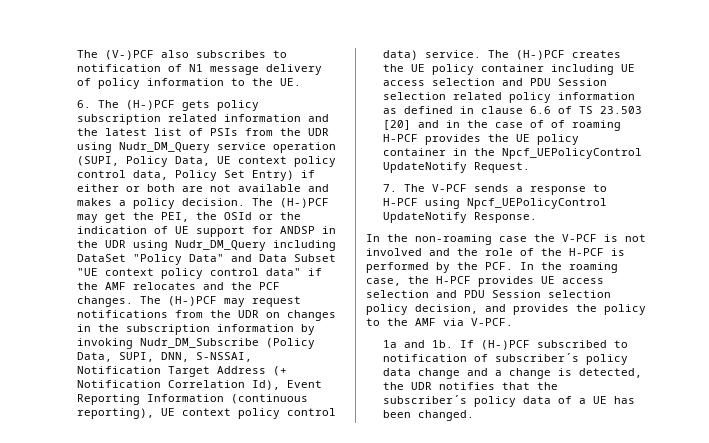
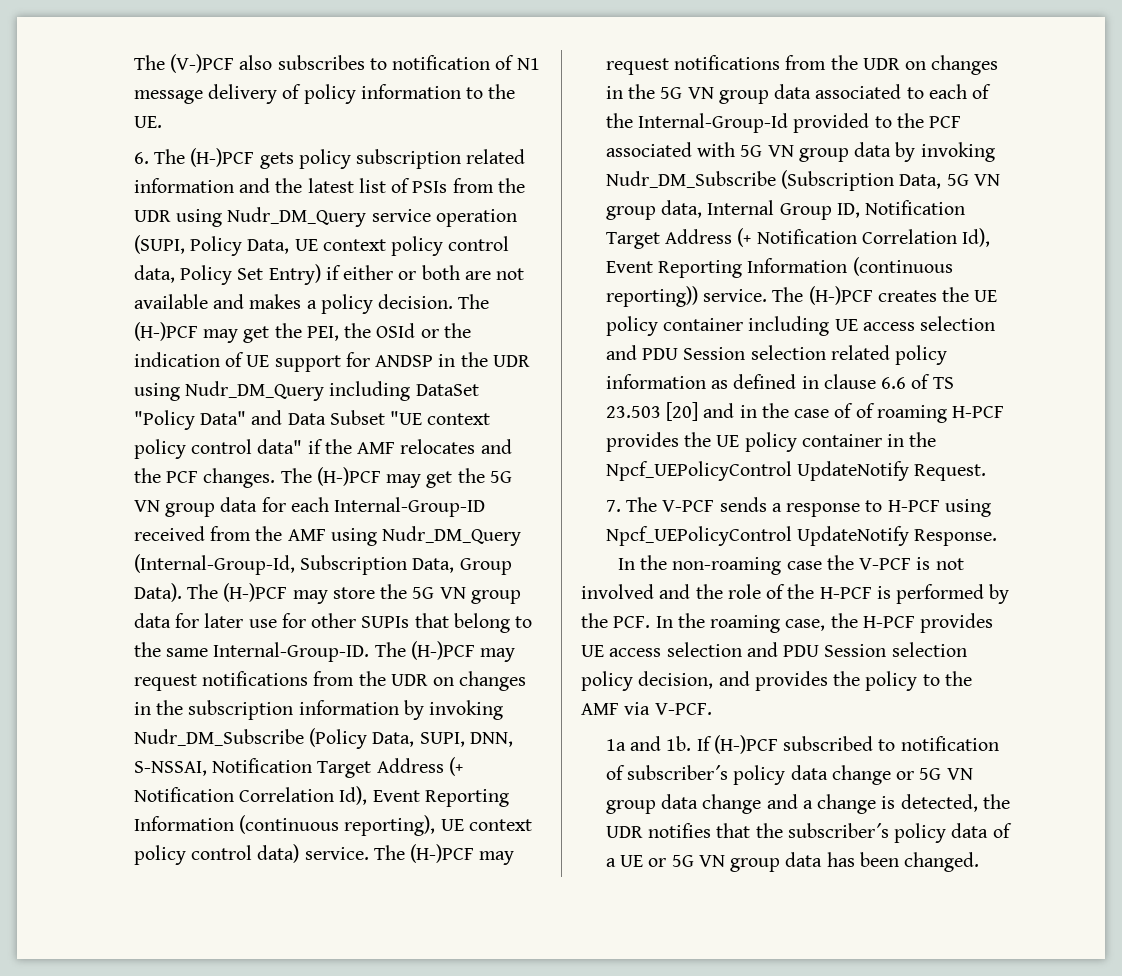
(246, 302) none -> [426,468,512,488] [133,497,486,517] [133,526,522,546] [133,554,512,575] [133,583,521,604] [133,613,533,633] [133,641,516,662] get the 5G VN group data for each Internal-Group-ID received from the AMF using Nudr_DM_Query (Internal-Group-Id, Subscription Data, Group Data). The (H-)PCF may store the 5G VN group data for later use for other SUPIs that belong to the same Internal-Group-ID. The (H-)PCF may
(566, 55) none -> [479,851,515,865] [605,55,999,75] [605,84,992,104] [605,113,962,133] [605,142,995,162] [605,170,1000,191] [605,200,966,220] [605,228,991,249] [605,257,953,278] [605,286,873,307] may request notifications from the UDR on changes in the 5G VN group data associated to each of the Internal-Group-Id provided to the PCF associated with 5G VN group data by invoking Nudr_DM_Subscribe (Subscription Data, 5G VN group data, Internal Group ID, Notification Target Address (+ Notification Correlation Id), Event Reporting Information (continuous reporting)) service. The (H-)PCF
(461, 373) none -> [896,768,973,780] [605,794,762,814] or 5G VN group data change
(608, 400) none -> [648,852,823,872] or 5G VN group data

